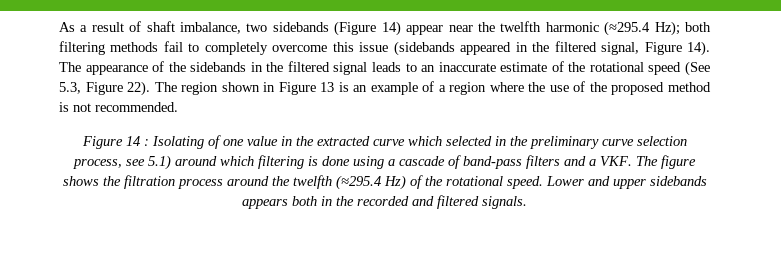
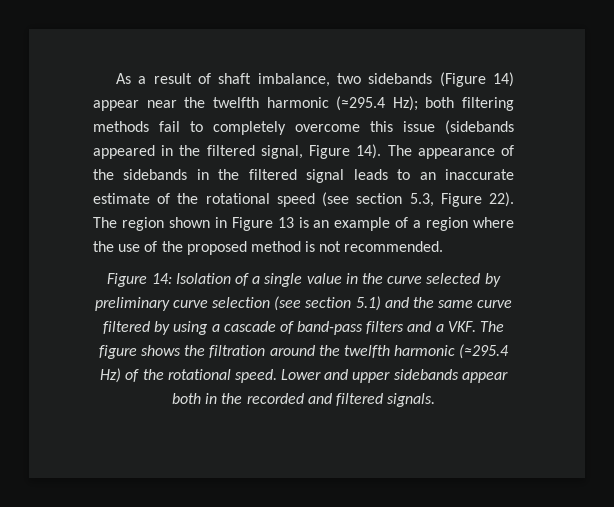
[684,61,710,76] (See -> [322,192,403,207] (see section
[125,135,687,149] [73,155,350,170] 14 : Isolating of one value in the extracted curve which selected in the preliminary curve selection process, see 5.1) around which filtering is done -> [151,273,501,287] [94,296,513,311] [102,321,171,335] 14: Isolation of a single value in the curve selected by preliminary curve selection (see section 5.1) and the same curve filtered by
[177,179,223,189] process -> (266, 351) none
(332, 182) none -> [394,345,456,356] harmonic
[242,199,288,209] appears -> [461,372,508,383] appear

